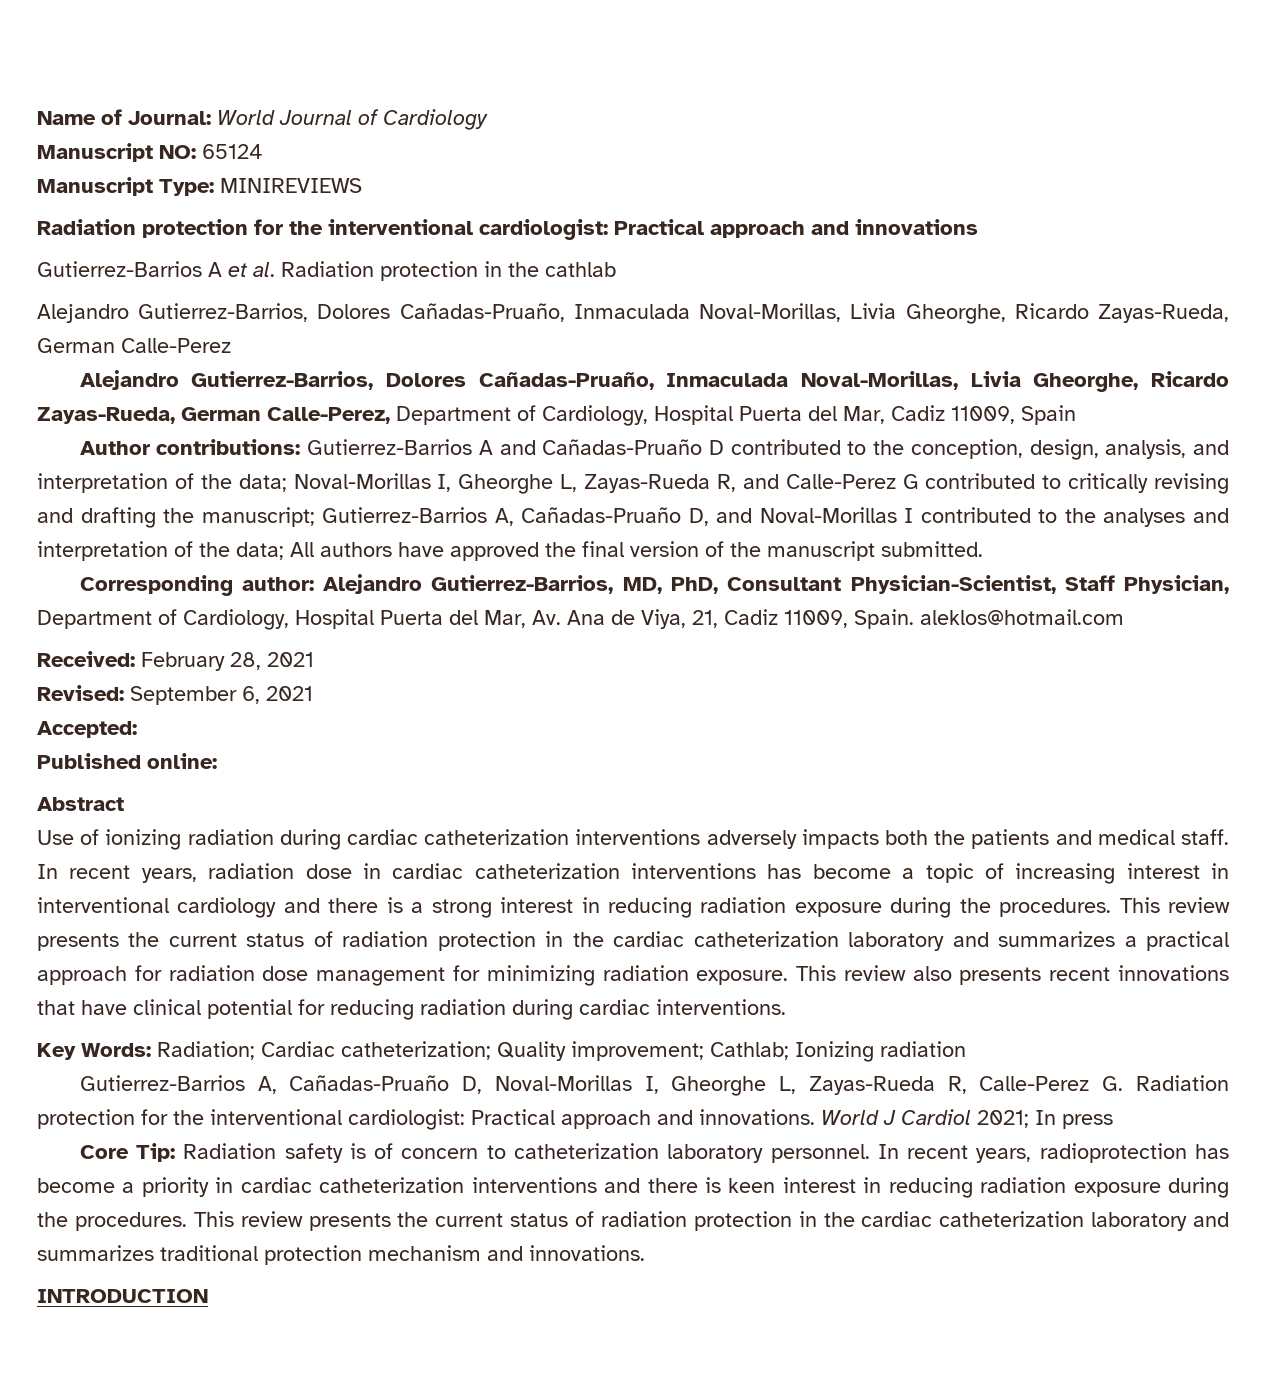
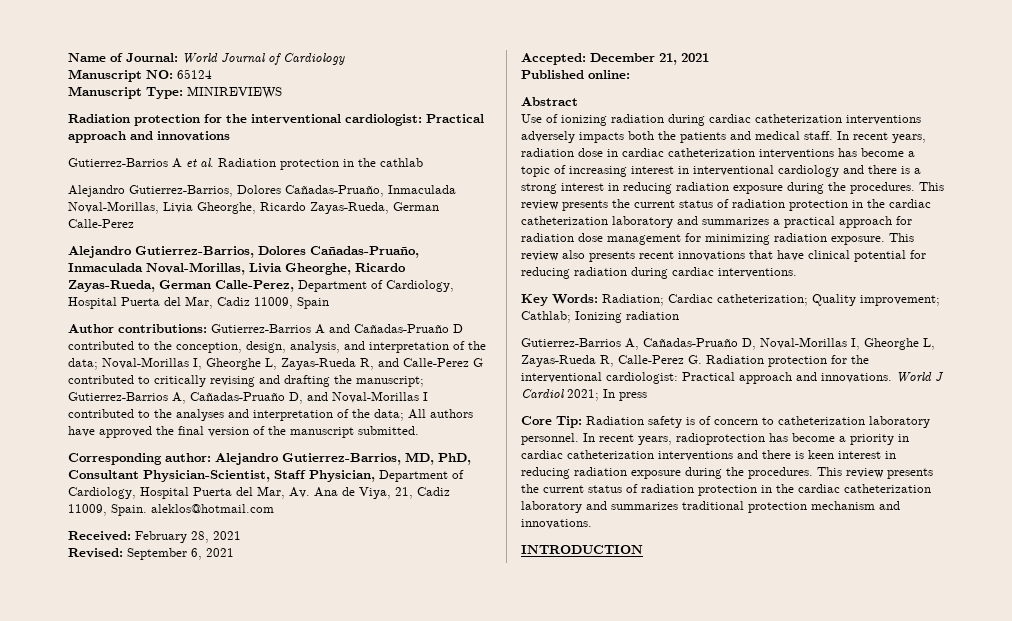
(137, 729) none -> [590,53,709,65] December 21, 2021

